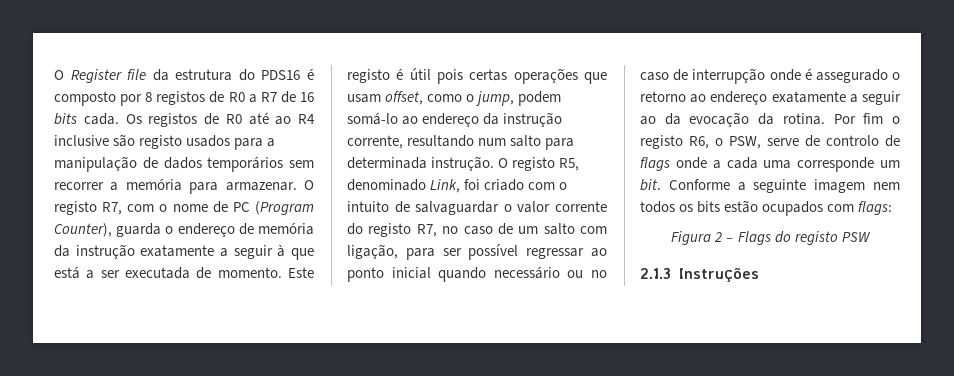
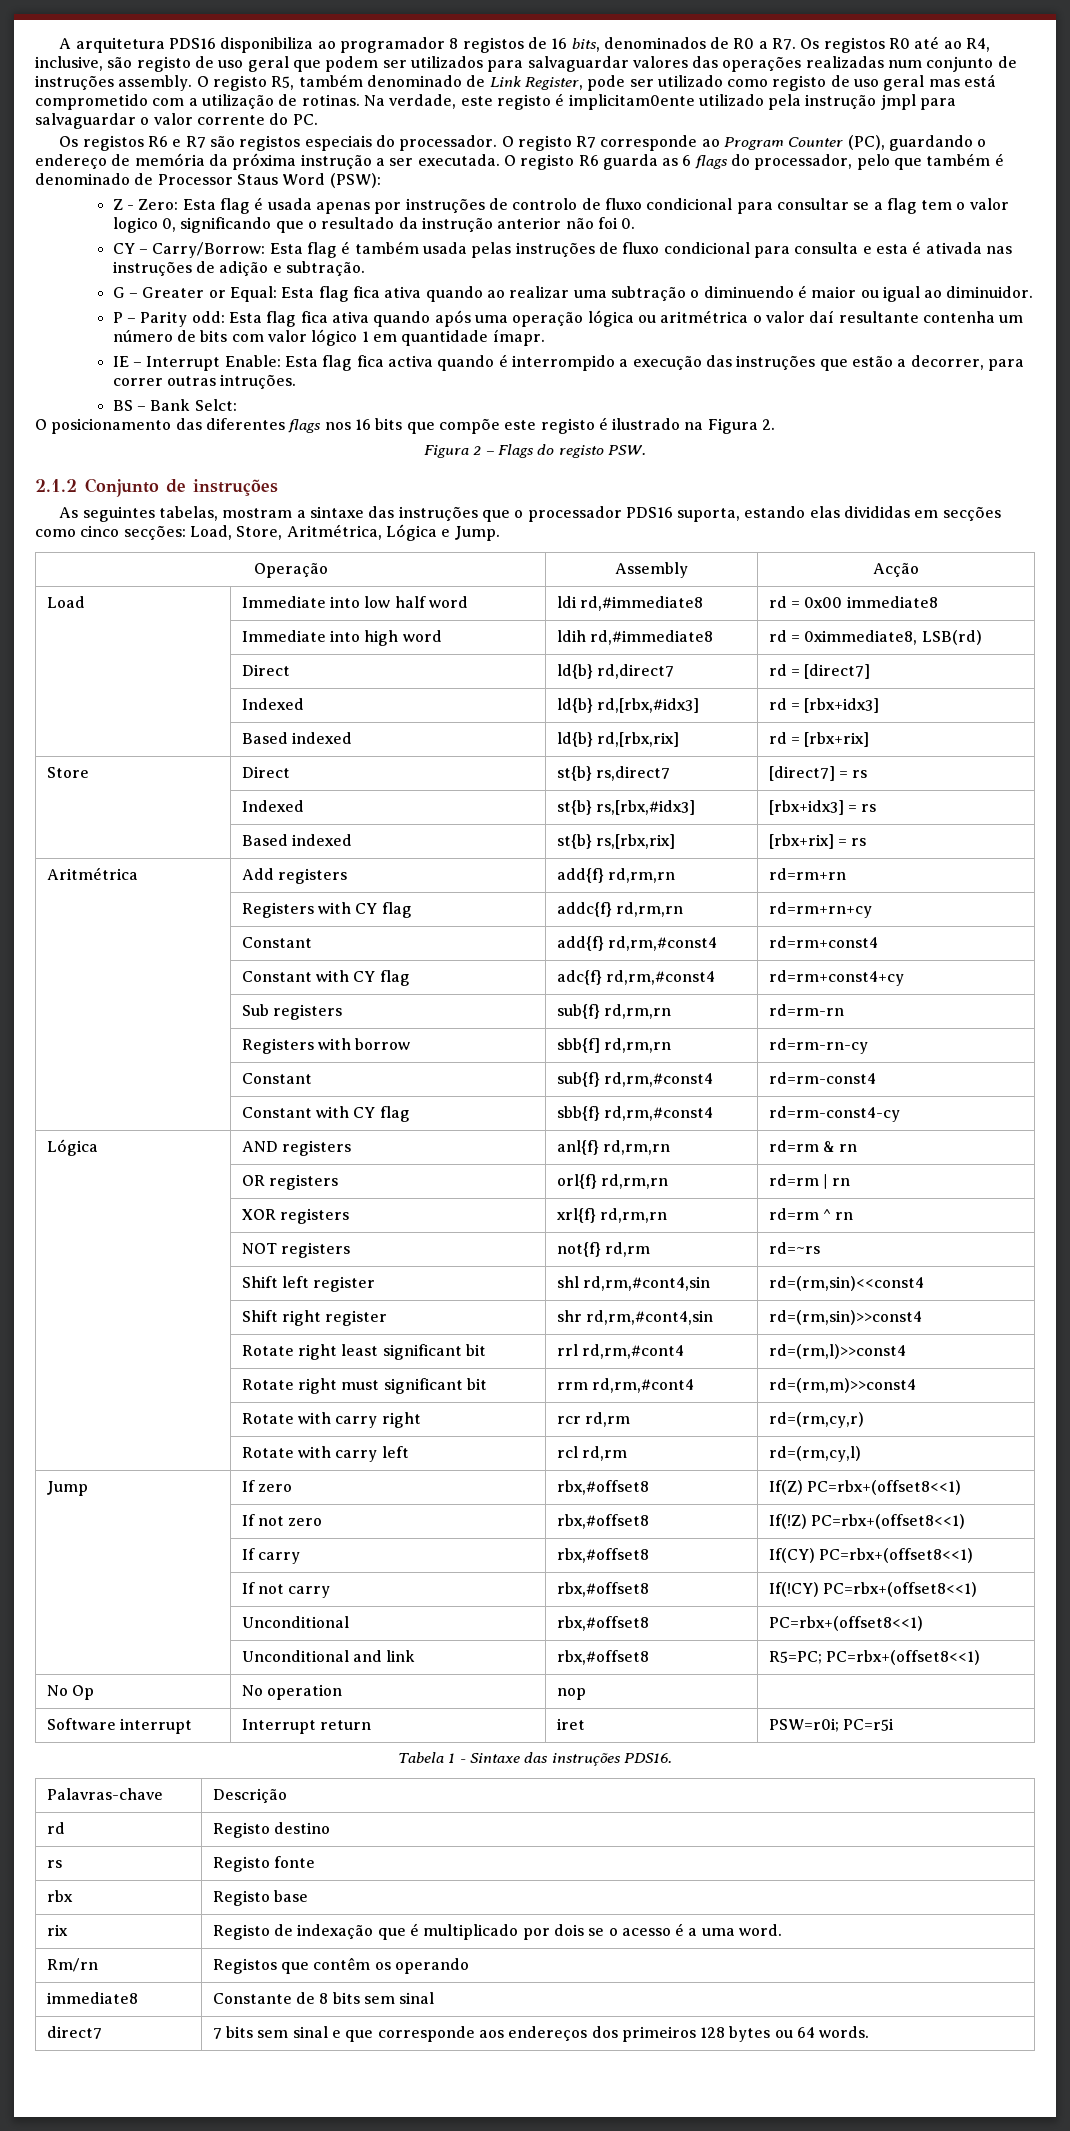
[54,68,314,83] [54,91,314,106] [54,113,219,127] O Register file da estrutura do PDS16 é composto por 8 registos de R0 a R7 de 16 bits cada. Os registos de -> [59,37,885,53] A arquitetura PDS16 disponibiliza ao programador 8 registos de 16 bits, denominados de R0 a R7. Os registos
[298,114,315,124] [54,134,276,150] [54,156,314,172] [54,178,314,194] [54,201,314,215] [54,223,162,237] R4 inclusive são registo usados para a manipulação de dados temporários sem recorrer a memória para armazenar. O registo R7, com o nome de PC (Program Counter), guarda -> [966,38,991,52] [35,56,1017,72] [35,74,997,91] [35,93,957,110] [35,113,318,129] [59,135,974,151] R4, inclusive, são registo de uso geral que podem ser utilizados para salvaguardar valores das operações realizadas num conjunto de instruções assembly. O registo R5, também denominado de Link Register, pode ser utilizado como registo de uso geral mas está comprometido com a utilização de rotinas. Na verdade, este registo é implicitam0ente utilizado pela instrução jmpl para salvaguardar o valor corrente do PC. // Os registos R6 e R7 são registos especiais do processador. O registo R7 corresponde ao Program Counter (PC), guardando
[75,244,314,260] [54,266,314,279] [347,68,607,84] [347,91,562,106] [347,112,563,127] [347,135,575,150] [347,156,580,171] [347,179,568,193] [347,201,607,215] [347,223,607,237] [347,244,607,260] [347,266,607,282] [640,68,900,84] [640,91,901,105] [640,112,900,127] [640,135,900,149] [640,157,900,172] [640,179,900,193] [640,200,893,216] instrução exatamente a seguir à que está a ser executada de momento. Este registo é útil pois certas operações que usam offset, como o jump, podem somá-lo ao endereço da instrução corrente, resultando num salto para determinada instrução. O registo R5, denominado Link, foi criado com o intuito de salvaguardar o valor corrente do registo R7, no caso de um salto com ligação, para ser possível regressar ao ponto inicial quando necessário ou no caso de interrupção onde é assegurado o retorno ao endereço exatamente a seguir ao da evocação da rotina. Por fim o registo R6, o PSW, serve de controlo de flags onde a cada uma corresponde um bit. Conforme a seguinte imagem nem todos os bits estão ocupados com flags: -> [232,153,1004,170] [35,173,381,188] [112,197,1009,214] [112,217,636,233] [112,241,1012,258] [112,261,366,276] [112,285,1034,302] [112,310,1024,327] [112,329,545,346] [112,354,1024,371] [112,374,297,389] [112,399,237,411] [35,417,776,434] próxima instrução a ser executada. O registo R6 guarda as 6 flags do processador, pelo que também é denominado de Processor Staus Word (PSW): // Z - Zero: Esta flag é usada apenas por instruções de controlo de fluxo condicional para consultar se a flag tem o valor logico 0, significando que o resultado da instrução anterior não foi 0. // CY – Carry/Borrow: Esta flag é também usada pelas instruções de fluxo condicional para consulta e esta é ativada nas instruções de adição e subtração. // G – Greater or Equal: Esta flag fica ativa quando ao realizar uma subtração o diminuendo é maior ou igual ao diminuidor. // P – Parity odd: Esta flag fica ativa quando após uma operação lógica ou aritmétrica o valor daí resultante contenha um número de bits com valor lógico 1 em quantidade ímapr. // IE – Interrupt Enable: Esta flag fica activa quando é interrompido a execução das instruções que estão a decorrer, para correr outras intruções. // BS – Bank Selct: // O posicionamento das diferentes flags nos 16 bits que compõe este registo é ilustrado na Figura 2.
[841,232,871,242] [640,267,759,282] PSW // 2.1.3 Instruções -> [607,445,646,455] [35,478,278,497] [59,506,1001,522] [35,524,500,541] [253,563,328,578] [615,562,688,578] [873,563,919,577] [46,596,85,608] [241,596,468,608] [556,596,703,611] [768,596,938,608] [241,630,442,646] [556,630,713,645] [768,630,982,645] [241,664,290,676] [556,664,674,679] [768,664,871,679] [241,698,304,710] [556,698,699,713] [768,698,880,713] [241,732,352,744] [556,732,679,747] [768,732,870,747] [46,767,89,778] [241,766,290,778] [556,766,670,781] [768,766,868,781] [241,800,304,812] [556,800,695,815] [768,800,877,815] [241,834,352,846] [556,834,675,849] [768,834,867,849] [46,867,138,880] [241,868,347,884] [556,868,675,883] [768,868,846,880] [241,902,412,918] [556,902,683,917] [768,902,872,918] [241,937,312,948] [556,936,717,951] [768,936,878,948] [241,970,410,986] [556,970,715,985] [768,970,904,986] [241,1004,342,1020] [556,1004,671,1019] [768,1004,844,1016] [241,1038,411,1054] [556,1038,671,1053] [768,1038,868,1054] [241,1073,312,1084] [556,1072,713,1087] [768,1072,876,1084] [241,1106,410,1122] [556,1106,713,1121] [768,1106,900,1122] [46,1139,98,1156] [241,1140,351,1156] [556,1140,670,1155] [768,1140,858,1152] [241,1174,338,1190] [556,1174,668,1189] [768,1174,851,1189] [241,1208,349,1224] [556,1208,667,1223] [768,1208,854,1220] [241,1242,350,1258] [556,1242,650,1257] [768,1242,820,1254] [241,1276,376,1292] [556,1276,710,1291] [768,1276,924,1291] [241,1310,388,1326] [556,1310,713,1325] [768,1310,922,1325] [241,1344,486,1360] [556,1344,684,1359] [768,1344,906,1359] [241,1378,487,1394] [556,1378,694,1393] [768,1378,916,1393] [241,1412,421,1428] [556,1412,630,1427] [768,1412,864,1428] [241,1446,409,1462] [556,1446,627,1461] [768,1446,861,1462] [46,1481,88,1496] [241,1480,292,1492] [556,1480,649,1495] [768,1480,961,1495] [241,1514,323,1526] [556,1514,649,1529] [768,1514,965,1529] [241,1548,300,1564] [556,1548,649,1563] [768,1548,973,1563] [241,1582,331,1598] [556,1582,649,1597] [768,1582,977,1597] [241,1616,349,1628] [556,1616,649,1631] [768,1616,923,1631] [241,1650,416,1662] [556,1650,649,1665] [768,1650,980,1665] [46,1685,94,1700] [241,1684,342,1700] [556,1688,586,1700] [46,1718,192,1734] [241,1719,371,1734] [556,1718,585,1730] [768,1718,894,1732] [398,1752,672,1766] [46,1788,163,1800] [212,1788,287,1803] [46,1822,65,1834] [212,1822,330,1838] [46,1860,62,1868] [212,1856,315,1872] [46,1890,73,1902] [212,1890,308,1906] [46,1924,68,1936] [212,1923,783,1940] [46,1958,98,1972] [212,1957,469,1974] [46,1992,138,2004] [212,1992,435,2004] [46,2026,102,2039] [212,2026,870,2042] PSW. // 2.1.2 Conjunto de instruções // As seguintes tabelas, mostram a sintaxe das instruções que o processador PDS16 suporta, estando elas divididas em secções como cinco secções: Load, Store, Aritmétrica, Lógica e Jump. // Operação | Assembly | Acção // Load | Immediate into low half word | ldi rd,#immediate8 | rd = 0x00 immediate8 // | Immediate into high word | ldih rd,#immediate8 | rd = 0ximmediate8, LSB(rd) // | Direct | ld{b} rd,direct7 | rd = [direct7] // | Indexed | ld{b} rd,[rbx,#idx3] | rd = [rbx+idx3] // | Based indexed | ld{b} rd,[rbx,rix] | rd = [rbx+rix] // Store | Direct | st{b} rs,direct7 | [direct7] = rs // | Indexed | st{b} rs,[rbx,#idx3] | [rbx+idx3] = rs // | Based indexed | st{b} rs,[rbx,rix] | [rbx+rix] = rs // Aritmétrica | Add registers | add{f} rd,rm,rn | rd=rm+rn // | Registers with CY flag | addc{f} rd,rm,rn | rd=rm+rn+cy // | Constant | add{f} rd,rm,#const4 | rd=rm+const4 // | Constant with CY flag | adc{f} rd,rm,#const4 | rd=rm+const4+cy // | Sub registers | sub{f} rd,rm,rn | rd=rm-rn // | Registers with borrow | sbb{f] rd,rm,rn | rd=rm-rn-cy // | Constant | sub{f} rd,rm,#const4 | rd=rm-const4 // | Constant with CY flag | sbb{f} rd,rm,#const4 | rd=rm-const4-cy // Lógica | AND registers | anl{f} rd,rm,rn | rd=rm & rn // | OR registers | orl{f} rd,rm,rn | rd=rm | rn // | XOR registers | xrl{f} rd,rm,rn | rd=rm ^ rn // | NOT registers | not{f} rd,rm | rd=~rs // | Shift left register | shl rd,rm,#cont4,sin | rd=(rm,sin)<<const4 // | Shift right register | shr rd,rm,#cont4,sin | rd=(rm,sin)>>const4 // | Rotate right least significant bit | rrl rd,rm,#cont4 | rd=(rm,l)>>const4 // | Rotate right must significant bit | rrm rd,rm,#cont4 | rd=(rm,m)>>const4 // | Rotate with carry right | rcr rd,rm | rd=(rm,cy,r) // | Rotate with carry left | rcl rd,rm | rd=(rm,cy,l) // Jump | If zero | rbx,#offset8 | If(Z) PC=rbx+(offset8<<1) // | If not zero | rbx,#offset8 | If(!Z) PC=rbx+(offset8<<1) // | If carry | rbx,#offset8 | If(CY) PC=rbx+(offset8<<1) // | If not carry | rbx,#offset8 | If(!CY) PC=rbx+(offset8<<1) // | Unconditional | rbx,#offset8 | PC=rbx+(offset8<<1) // | Unconditional and link | rbx,#offset8 | R5=PC; PC=rbx+(offset8<<1) // No Op | No operation | nop | // Software interrupt | Interrupt return | iret | PSW=r0i; PC=r5i // Tabela 1 - Sintaxe das instruções PDS16. // Palavras-chave | Descrição // rd | Registo destino // rs | Registo fonte // rbx | Registo base // rix | Registo de indexação que é multiplicado por dois se o acesso é a uma word. // Rm/rn | Registos que contêm os operando // immediate8 | Constante de 8 bits sem sinal // direct7 | 7 bits sem sinal e que corresponde aos endereços dos primeiros 128 bytes ou 64 words.

